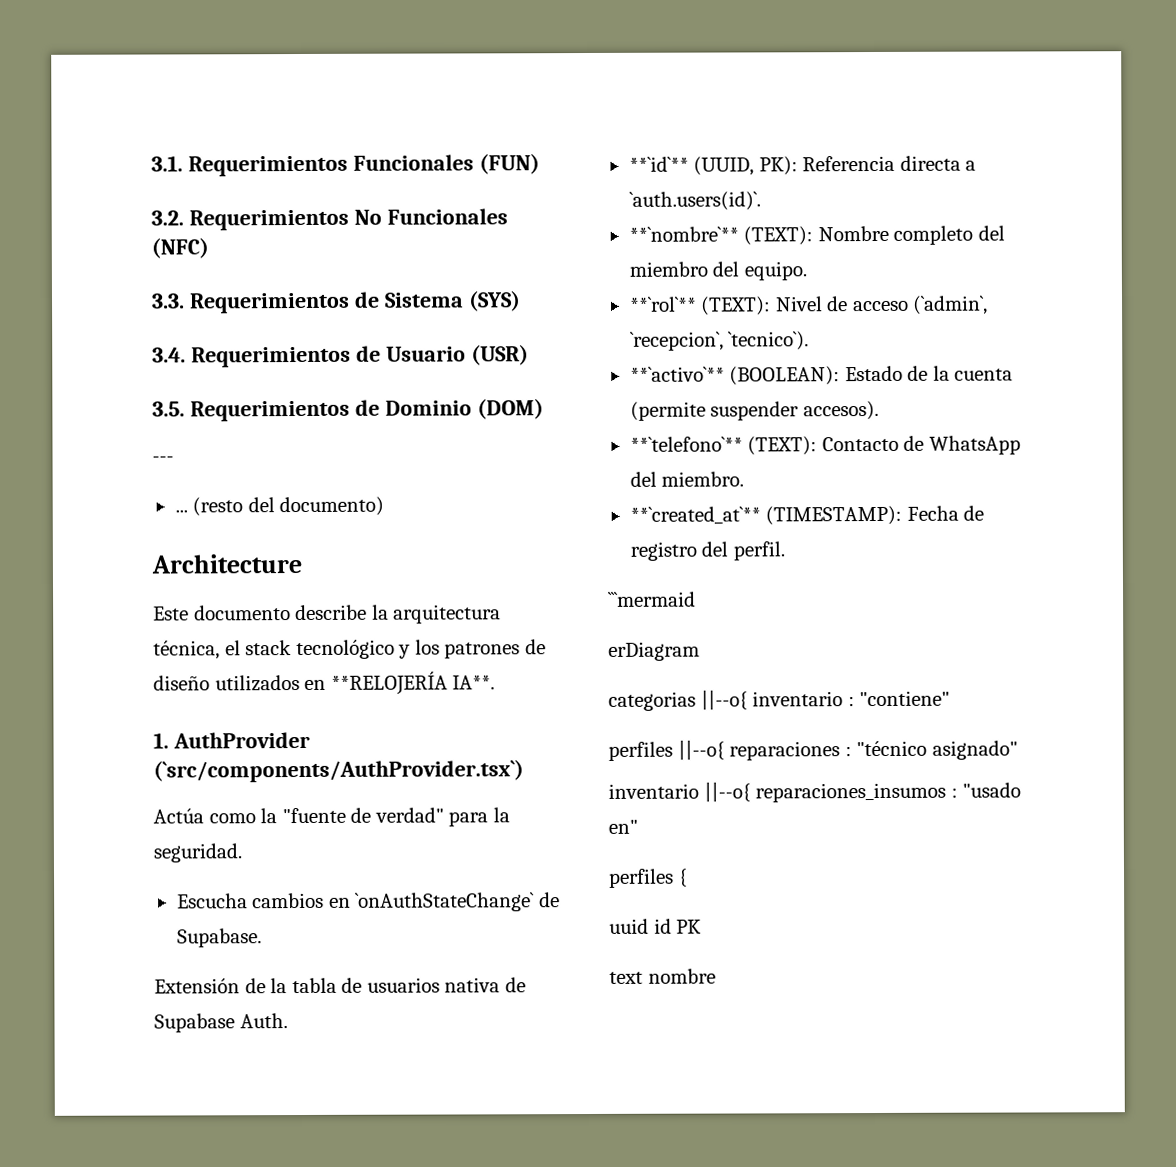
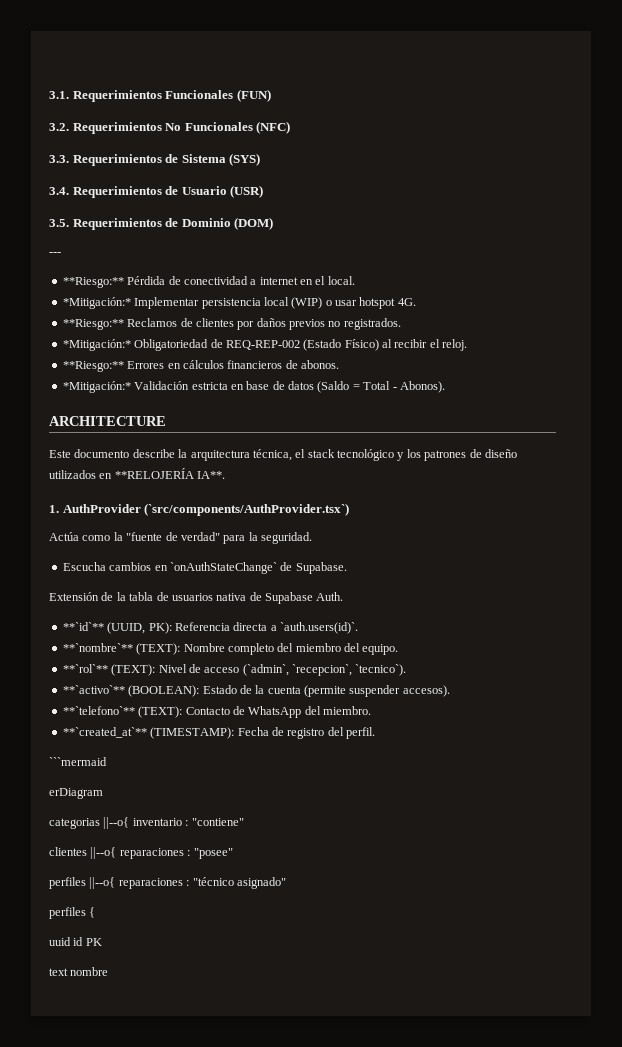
[174,496,385,517] [151,553,302,574] ... (resto del documento) // Architecture -> [62,276,355,288] [62,297,416,309] [62,318,401,330] [62,339,468,351] [62,360,339,372] [62,381,445,393] [49,416,166,426] **Riesgo:** Pérdida de conectividad a internet en el local. // *Mitigación:* Implementar persistencia local (WIP) o usar hotspot 4G. // **Riesgo:** Reclamos de clientes por daños previos no registrados. // *Mitigación:* Obligatoriedad de REQ-REP-002 (Estado Físico) al recibir el reloj. // **Riesgo:** Errores en cálculos financieros de abonos. // *Mitigación:* Validación estricta en base de datos (Saldo = Total - Abonos). // ARCHITECTURE
(951, 698) none -> [49,847,233,859] // clientes ||--o{ reparaciones : "posee"
[608,782,1022,803] [608,819,638,834] // inventario ||--o{ reparaciones_insumos : "usado en" -> (286, 883) none

